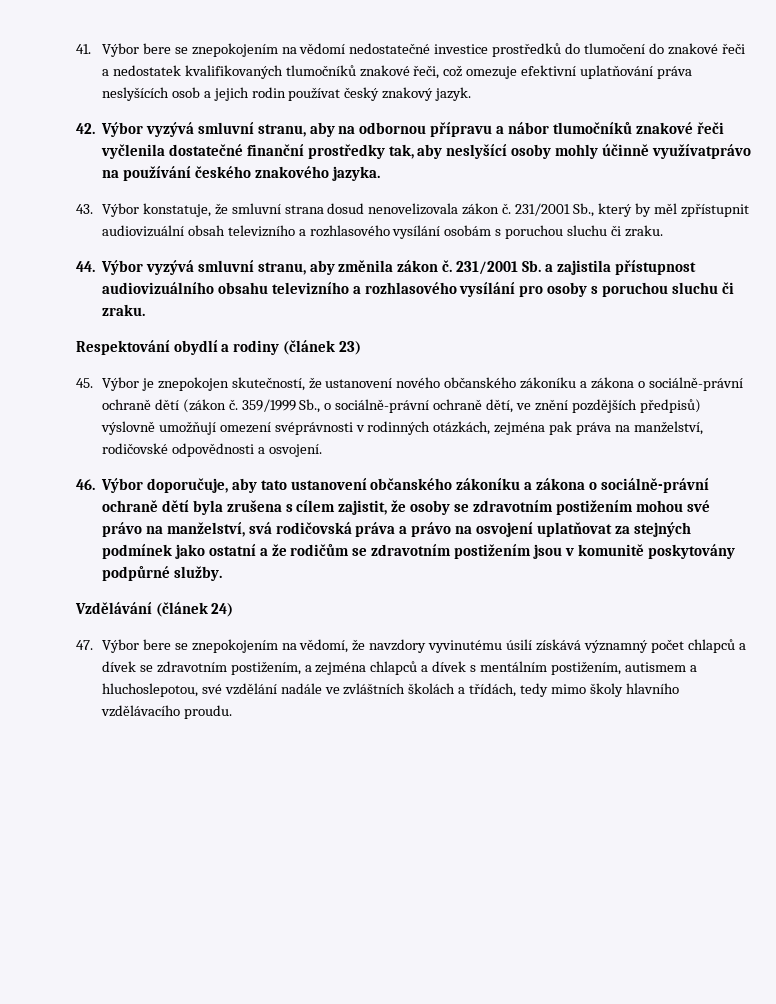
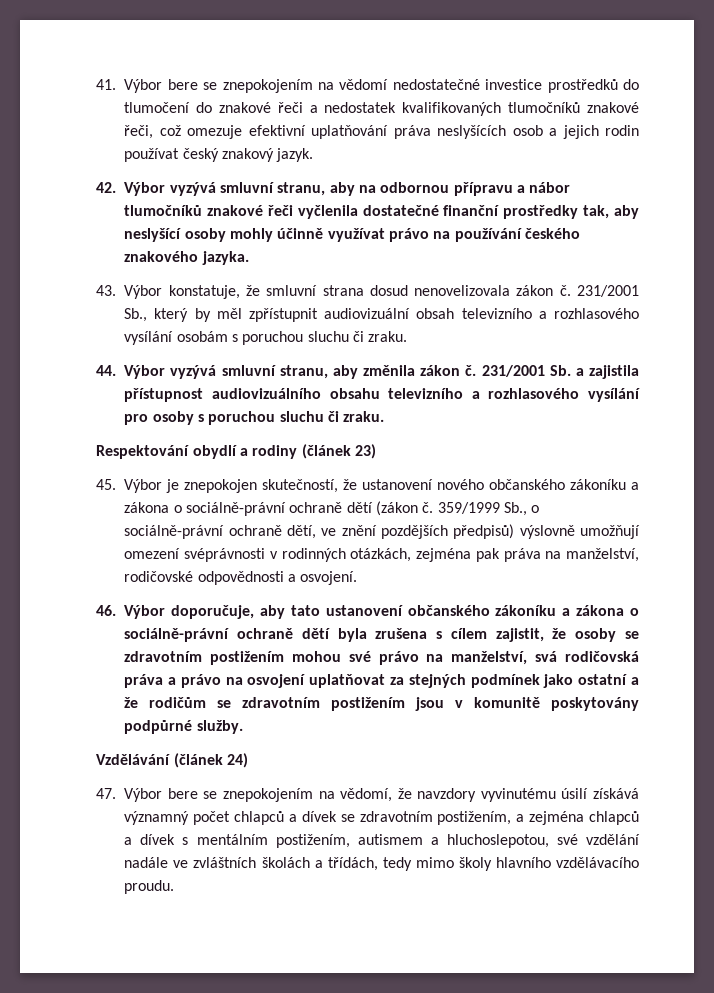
[652,144,752,159] využívatprávo -> [327,228,429,242] využívat právo

